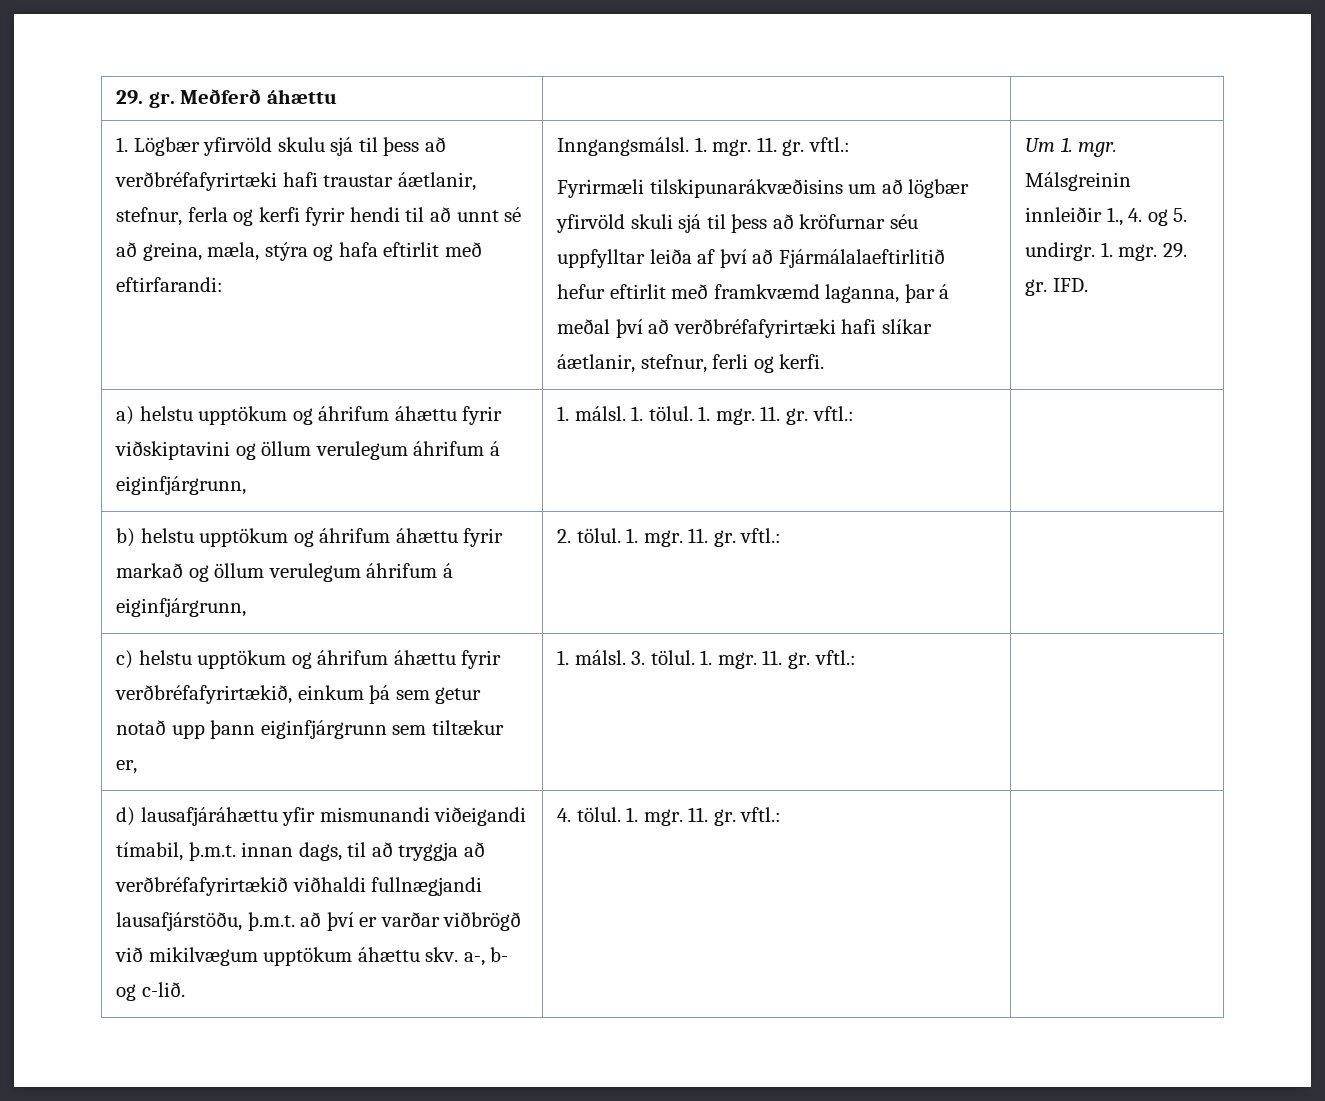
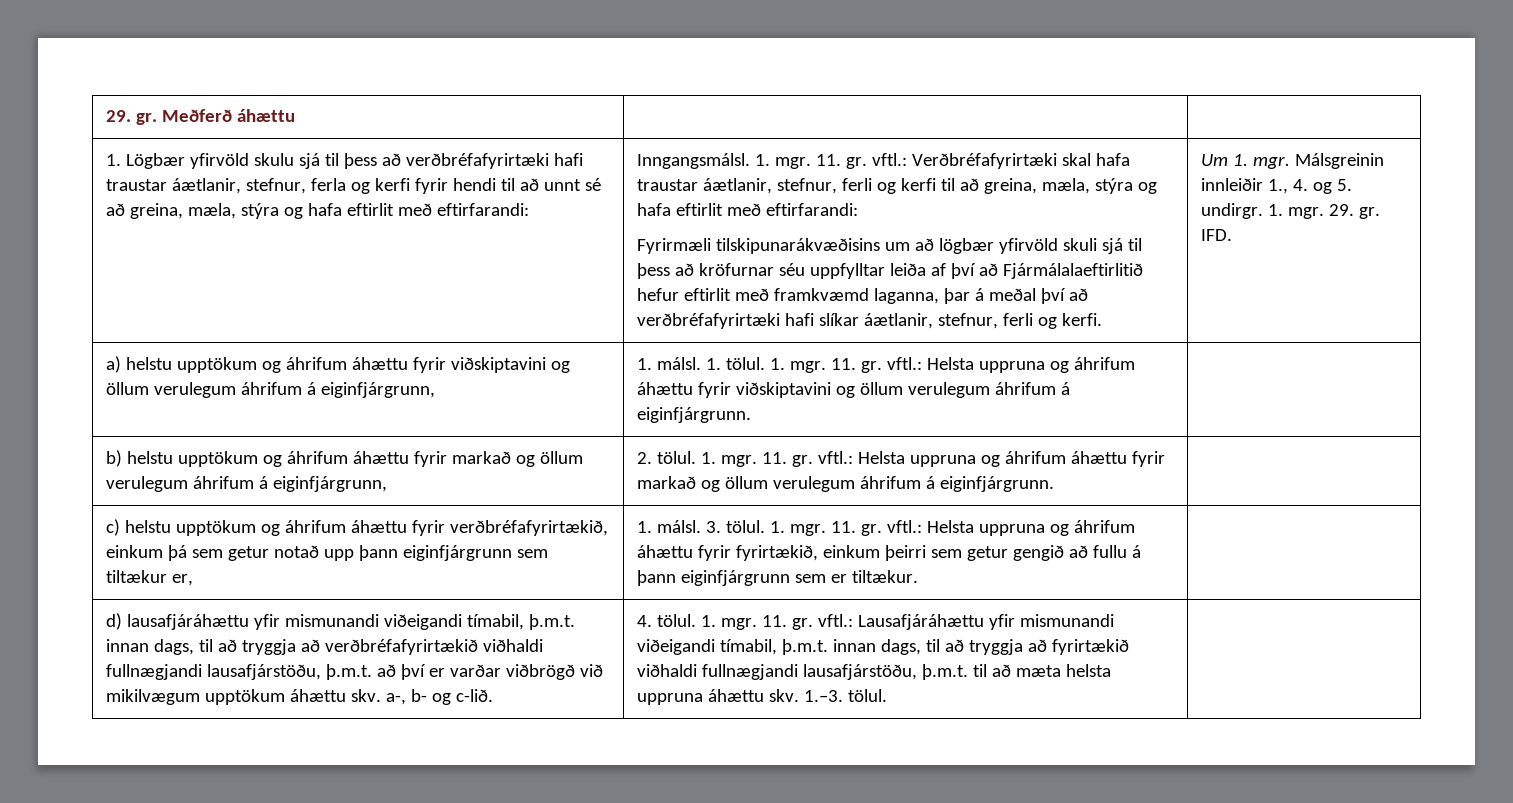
(850, 144) none -> [911,153,1130,169] [636,178,1157,194] [636,203,858,216] Verðbréfafyrirtæki skal hafa traustar áætlanir, stefnur, ferli og kerfi til að greina, mæla, stýra og hafa eftirlit með eftirfarandi:
(854, 413) none -> [926,357,1135,373] [636,382,1070,398] [636,407,751,423] Helsta uppruna og áhrifum áhættu fyrir viðskiptavini og öllum verulegum áhrifum á eiginfjárgrunn.
(782, 535) none -> [857,451,1165,467] [636,476,1054,492] Helsta uppruna og áhrifum áhættu fyrir markað og öllum verulegum áhrifum á eiginfjárgrunn.
(856, 657) none -> [926,520,1135,536] [636,545,1141,561] [636,570,918,586] Helsta uppruna og áhrifum áhættu fyrir fyrirtækið, einkum þeirri sem getur gengið að fullu á þann eiginfjárgrunn sem er tiltækur.
(782, 814) none -> [857,614,1114,630] [636,639,1129,655] [636,664,1111,680] [636,689,887,705] Lausafjáráhættu yfir mismunandi viðeigandi tímabil, þ.m.t. innan dags, til að tryggja að fyrirtækið viðhaldi fullnægjandi lausafjárstöðu, þ.m.t. til að mæta helsta uppruna áhættu skv. 1.–3. tölul.

